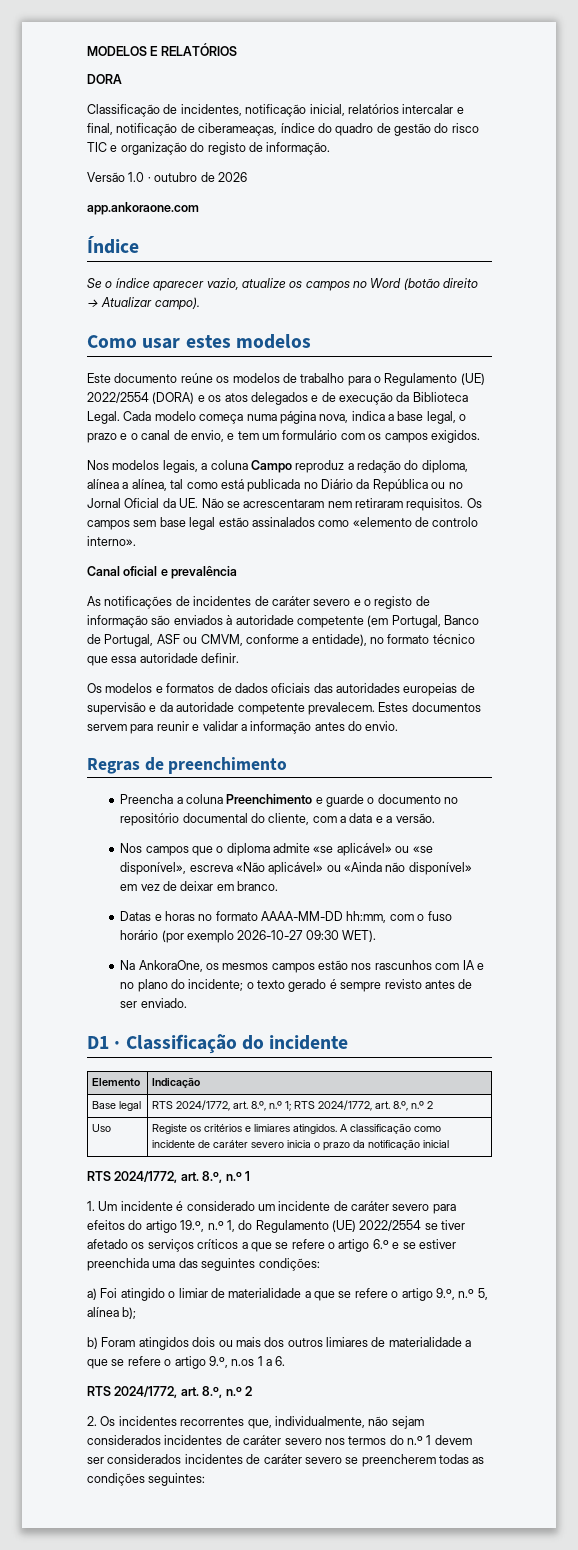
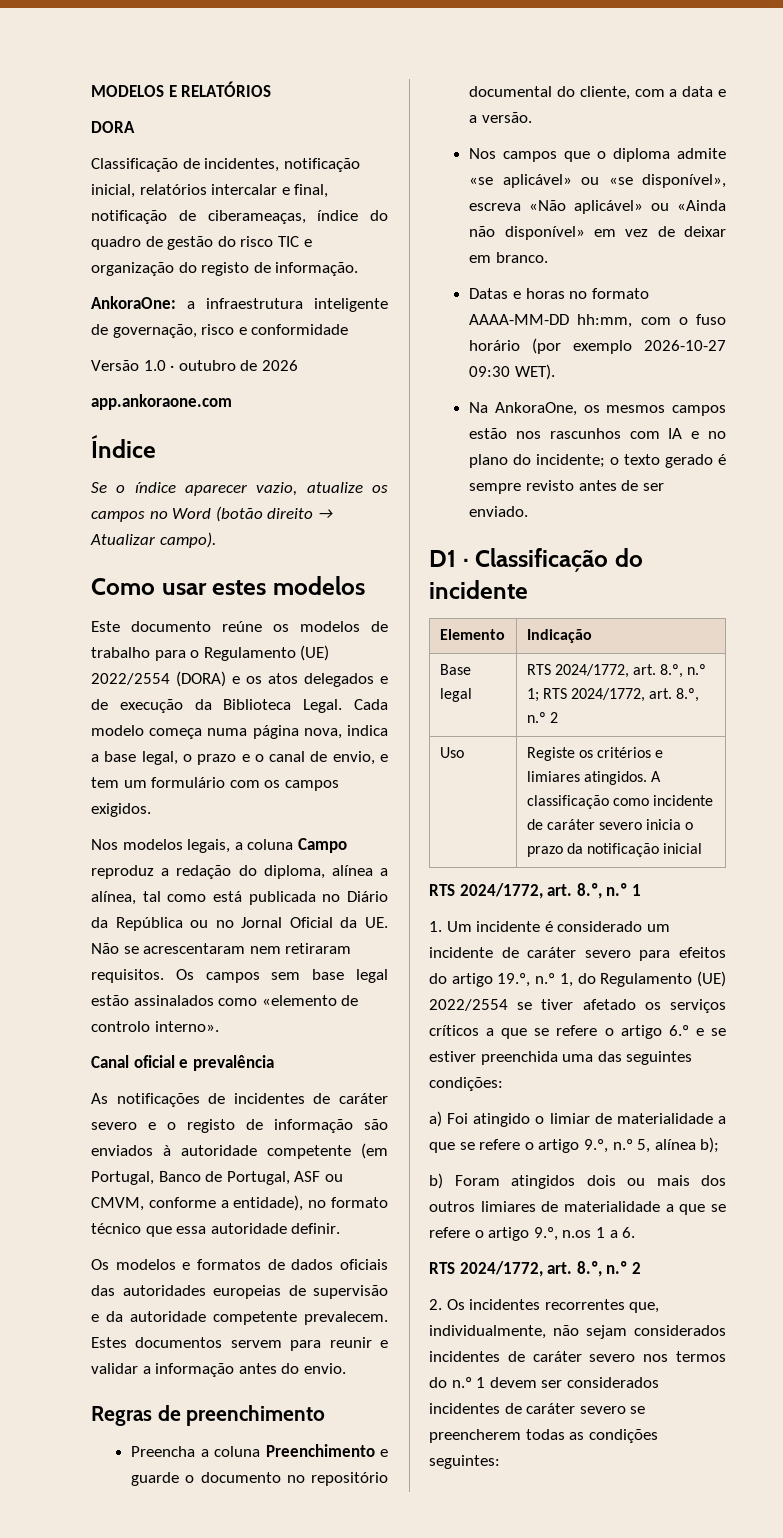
(331, 148) none -> [91,296,388,312] [91,324,349,338] // AnkoraOne: a infraestrutura inteligente de governação, risco e conformidade

